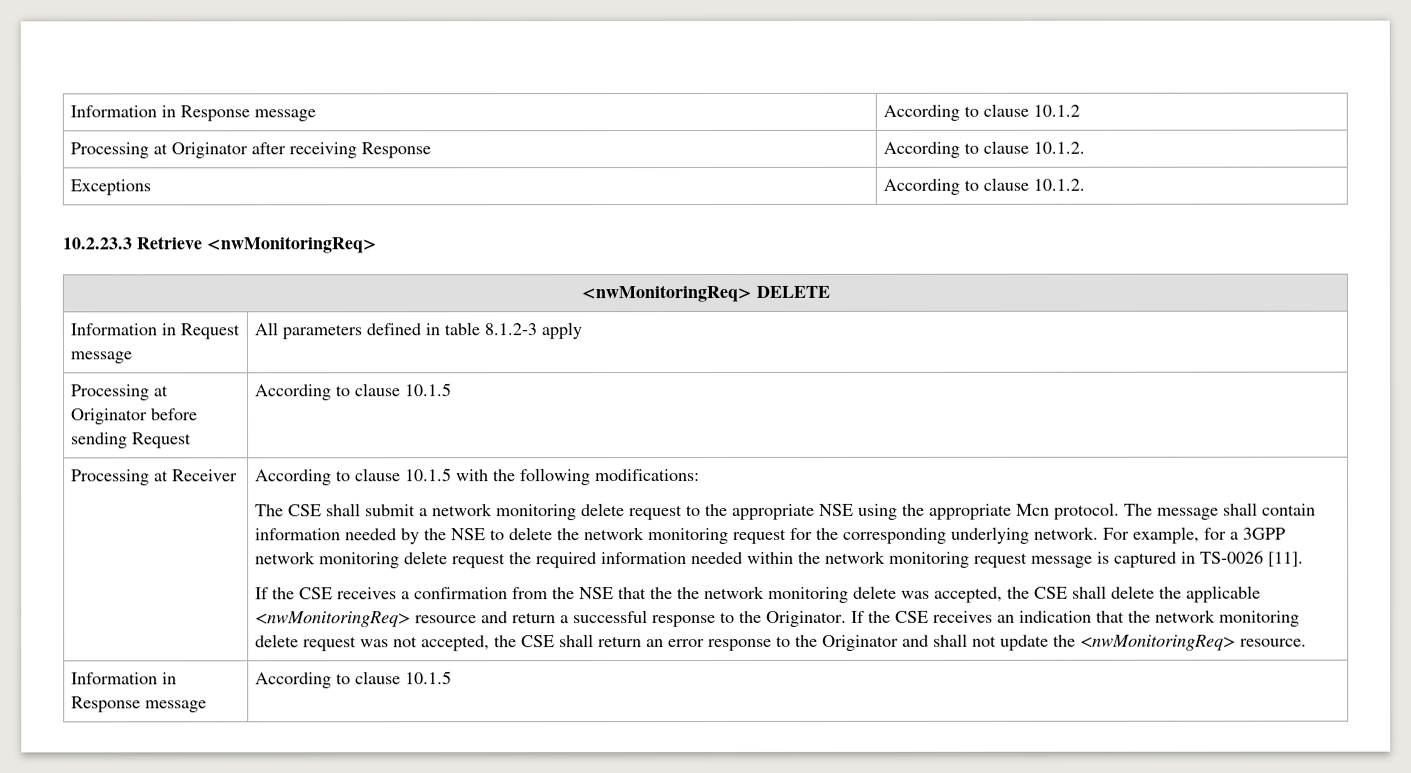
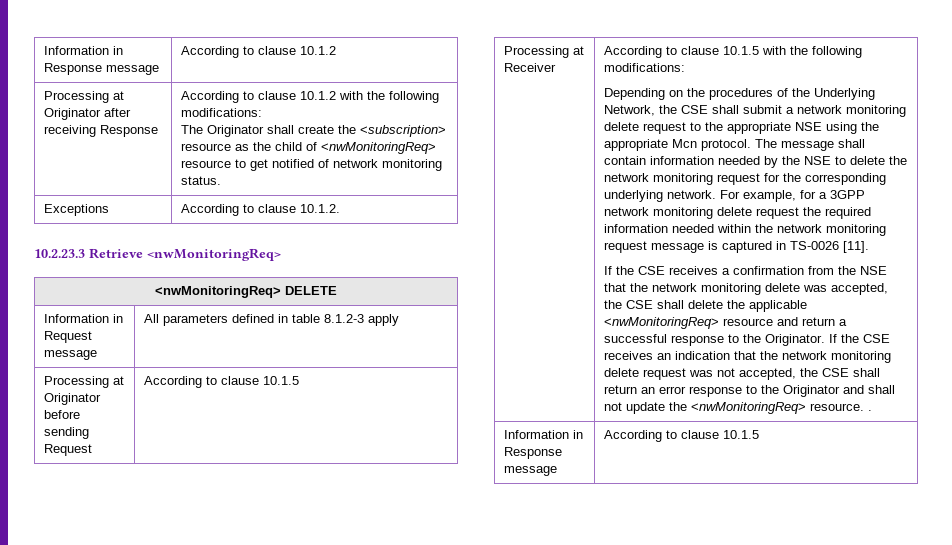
[1032,141,1085,154] 10.1.2. -> [299,91,439,103] [180,108,262,117] [180,125,446,137] [180,142,436,154] [180,159,442,171] [180,176,221,185] 10.1.2 with the following modifications: // The Originator shall create the <subscription> resource as the child of <nwMonitoringReq> resource to get notified of network monitoring status.
[254,504,284,517] The -> [603,88,875,100] [603,105,677,116] Depending on the procedures of the Underlying Network, the
[676,587,700,600] the -> (648, 287) none
(1307, 642) none -> [867,410,872,411] .

